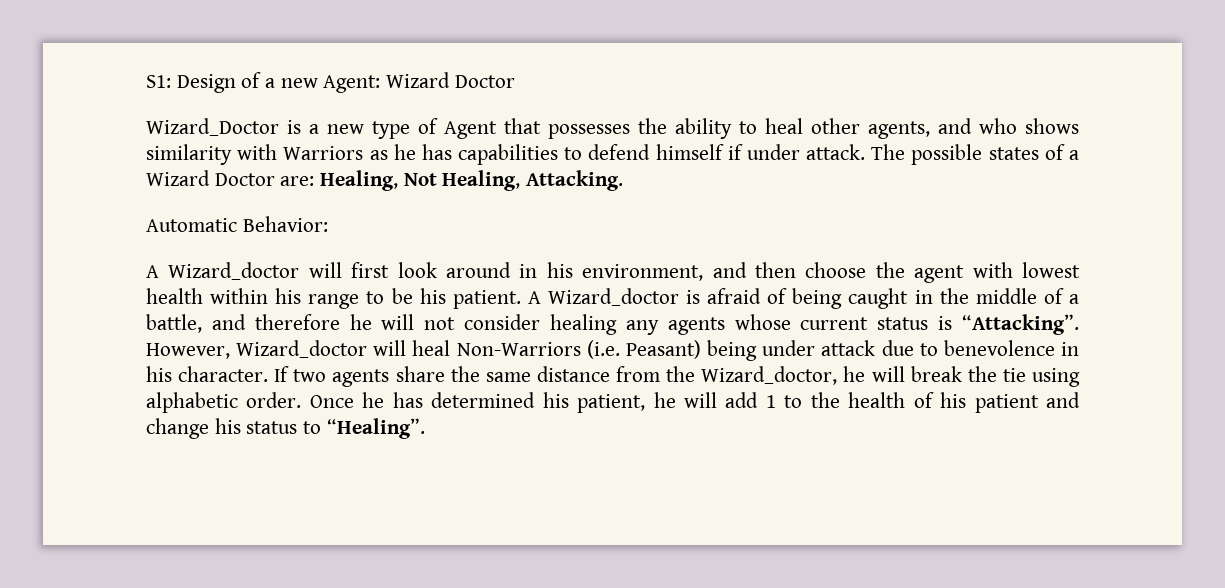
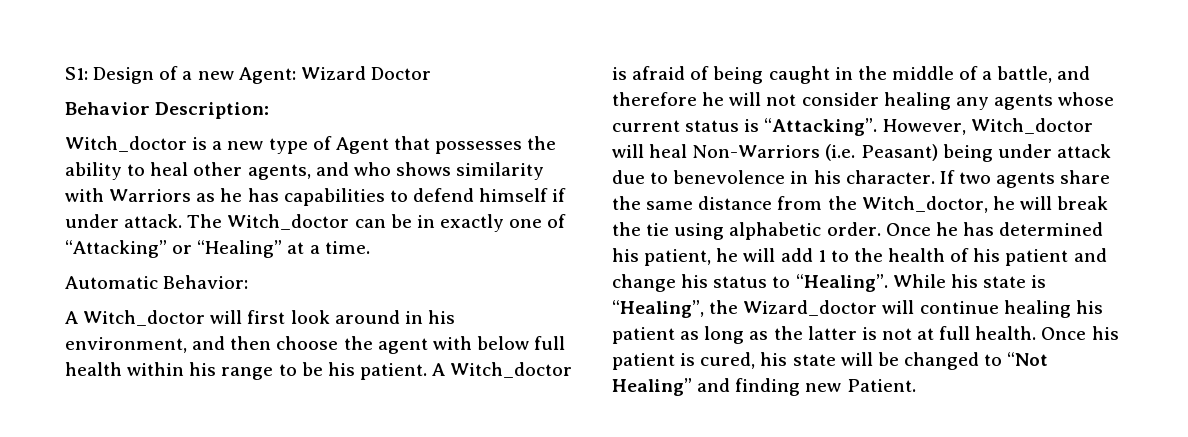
[146,118,279,136] Wizard_Doctor -> [65,102,270,119] [65,136,187,152] Behavior Description: // Witch_doctor
[911,144,1079,165] [146,170,624,191] possible states of a Wizard Doctor are: Healing, Not Healing, Attacking. -> [227,214,567,232] [65,240,370,258] Witch_doctor can be in exactly one of “Attacking” or “Healing” at a time.
[168,262,300,280] Wizard_doctor -> [83,310,206,326] Witch_doctor
[1021,262,1080,278] lowest -> [476,336,566,350] below full
[547,288,679,306] Wizard_doctor -> [450,362,573,378] Witch_doctor
[236,340,368,358] Wizard_doctor -> [970,118,1093,134] Witch_doctor
[701,366,838,385] Wizard_doctor, -> [861,196,988,213] Witch_doctor,
(425, 428) none -> [892,274,1047,288] [612,300,1103,318] [612,326,1119,344] [612,352,1049,370] [612,378,916,396] While his state is “Healing”, the Wizard_doctor will continue healing his patient as long as the latter is not at full health. Once his patient is cured, his state will be changed to “Not Healing” and finding new Patient.

